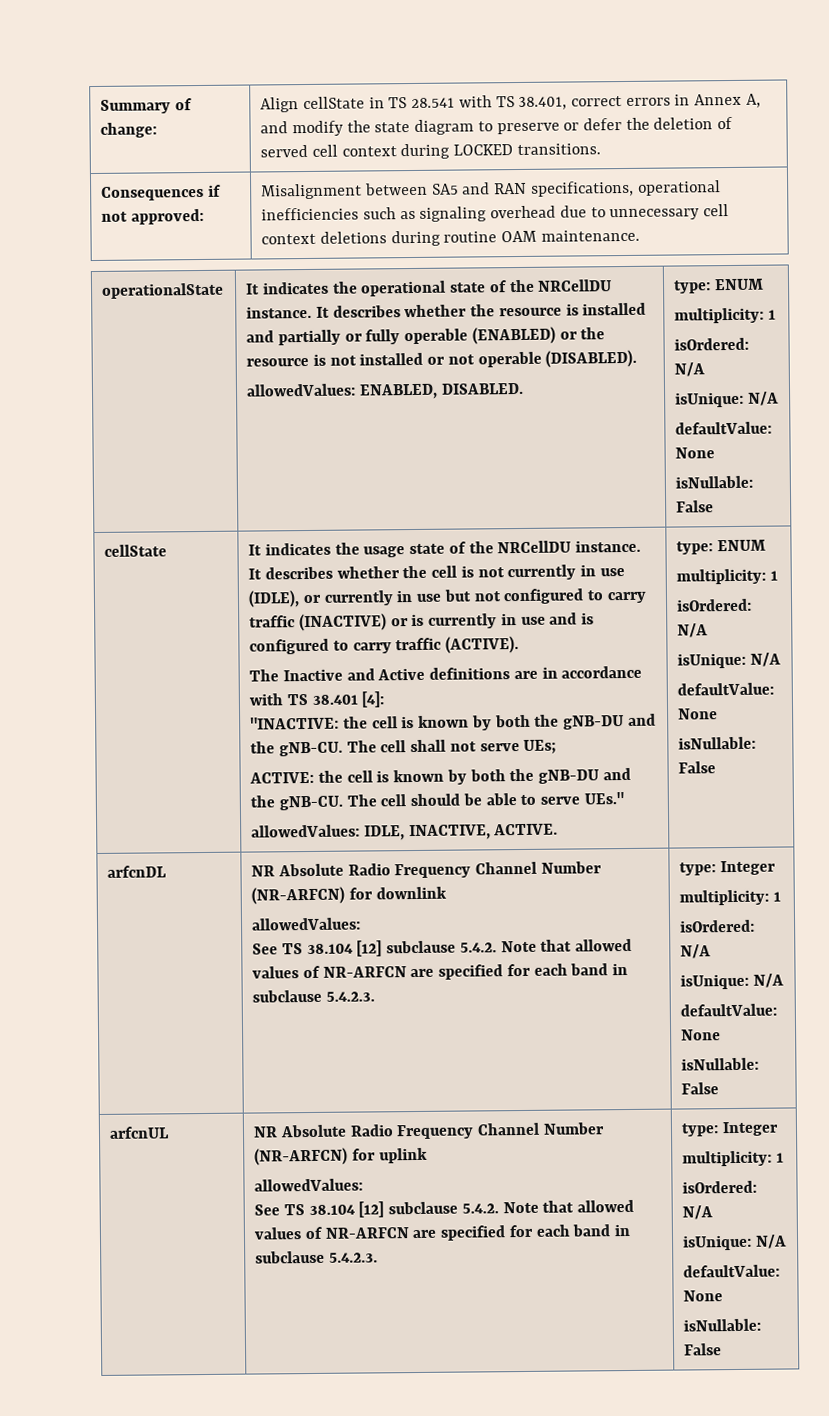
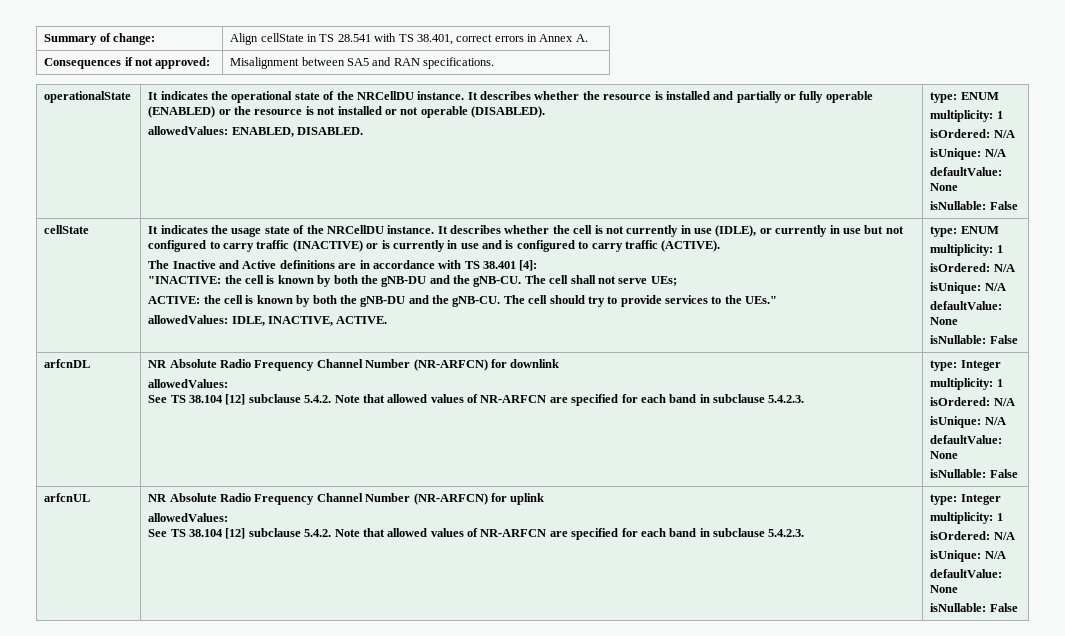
[745,93,761,108] [260,116,734,137] [260,143,601,160] A, and modify the state diagram to preserve or defer the deletion of served cell context during LOCKED transitions. -> [575,34,588,42] A.
[530,180,721,197] [261,204,730,222] [261,229,640,247] specifications, operational inefficiencies such as signaling overhead due to unnecessary cell context deletions during routine OAM maintenance. -> [423,57,495,69] specifications.
[462,793,581,806] be able to serve -> [587,295,742,307] try to provide services to the

